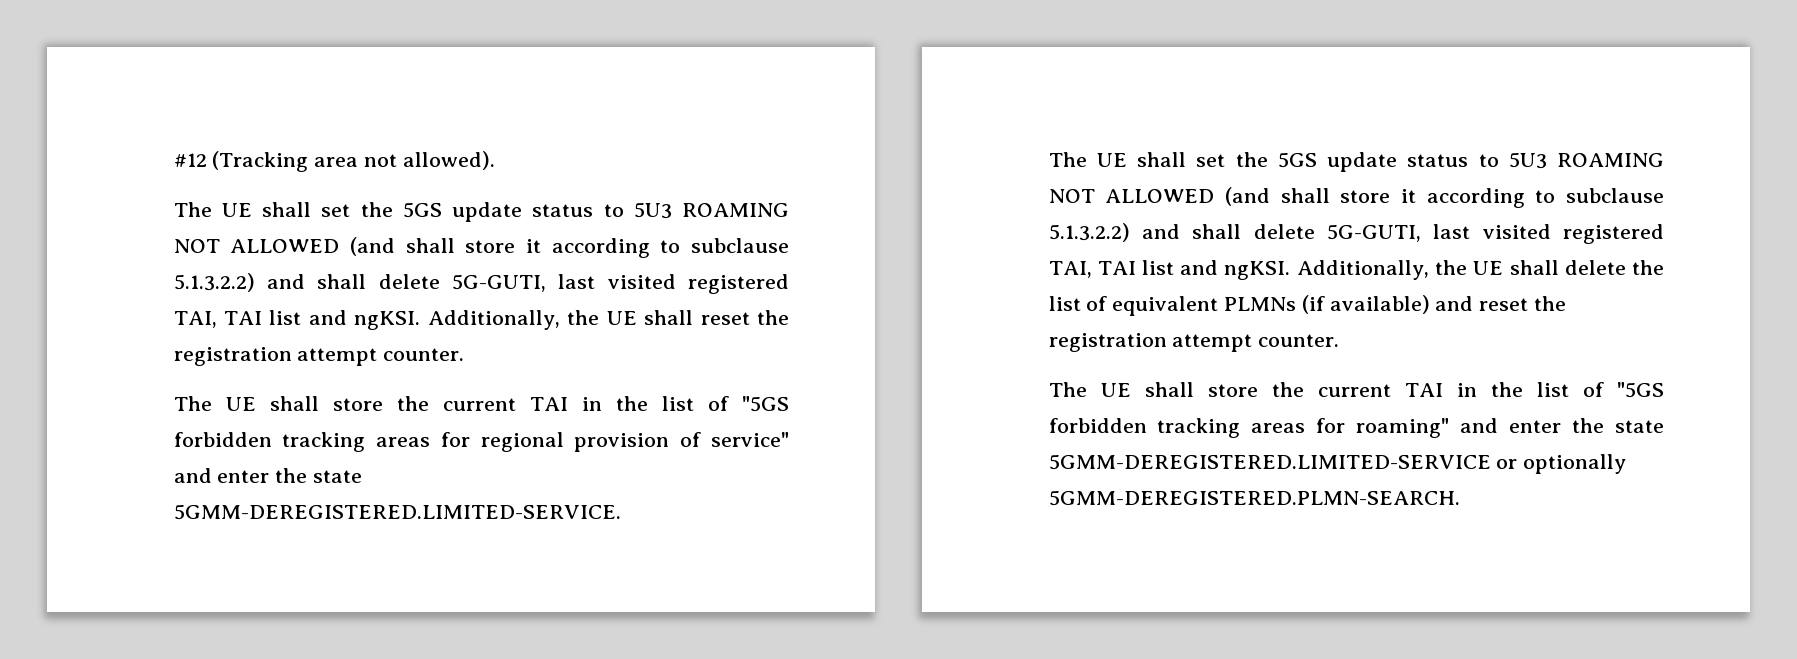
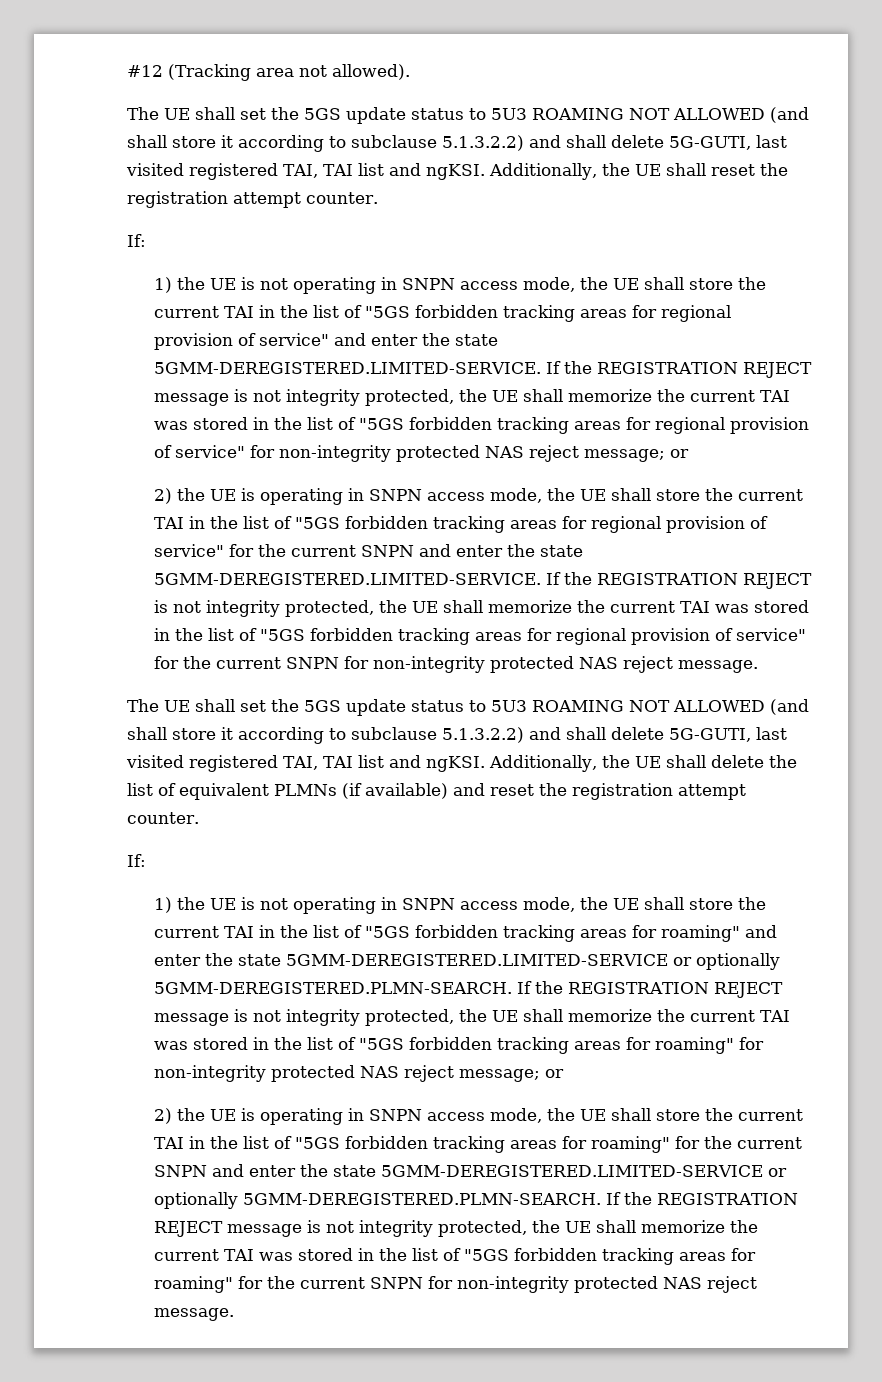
[173,396,212,411] The -> [126,234,146,247] [154,277,609,294] If: // 1) the UE is not operating in SNPN access mode, the
(621, 512) none -> [546,361,813,378] [154,389,791,406] [154,417,810,434] [154,445,690,462] [154,488,804,505] [154,516,769,533] [154,544,584,557] [154,572,813,589] [154,600,810,617] [154,628,807,645] [154,656,759,673] If the REGISTRATION REJECT message is not integrity protected, the UE shall memorize the current TAI was stored in the list of "5GS forbidden tracking areas for regional provision of service" for non-integrity protected NAS reject message; or // 2) the UE is operating in SNPN access mode, the UE shall store the current TAI in the list of "5GS forbidden tracking areas for regional provision of service" for the current SNPN and enter the state 5GMM-DEREGISTERED.LIMITED-SERVICE. If the REGISTRATION REJECT is not integrity protected, the UE shall memorize the current TAI was stored in the list of "5GS forbidden tracking areas for regional provision of service" for the current SNPN for non-integrity protected NAS reject message.
[1048,382,1087,397] The -> [126,854,146,867] [154,897,609,914] If: // 1) the UE is not operating in SNPN access mode, the
(1460, 498) none -> [517,981,784,998] [154,1009,791,1026] [154,1037,765,1054] [154,1065,565,1082] [154,1108,804,1125] [154,1136,803,1153] [154,1164,788,1177] [154,1192,799,1209] [154,1220,759,1237] [154,1248,757,1265] [154,1276,758,1293] [154,1308,235,1321] If the REGISTRATION REJECT message is not integrity protected, the UE shall memorize the current TAI was stored in the list of "5GS forbidden tracking areas for roaming" for non-integrity protected NAS reject message; or // 2) the UE is operating in SNPN access mode, the UE shall store the current TAI in the list of "5GS forbidden tracking areas for roaming" for the current SNPN and enter the state 5GMM-DEREGISTERED.LIMITED-SERVICE or optionally 5GMM-DEREGISTERED.PLMN-SEARCH. If the REGISTRATION REJECT message is not integrity protected, the UE shall memorize the current TAI was stored in the list of "5GS forbidden tracking areas for roaming" for the current SNPN for non-integrity protected NAS reject message.

